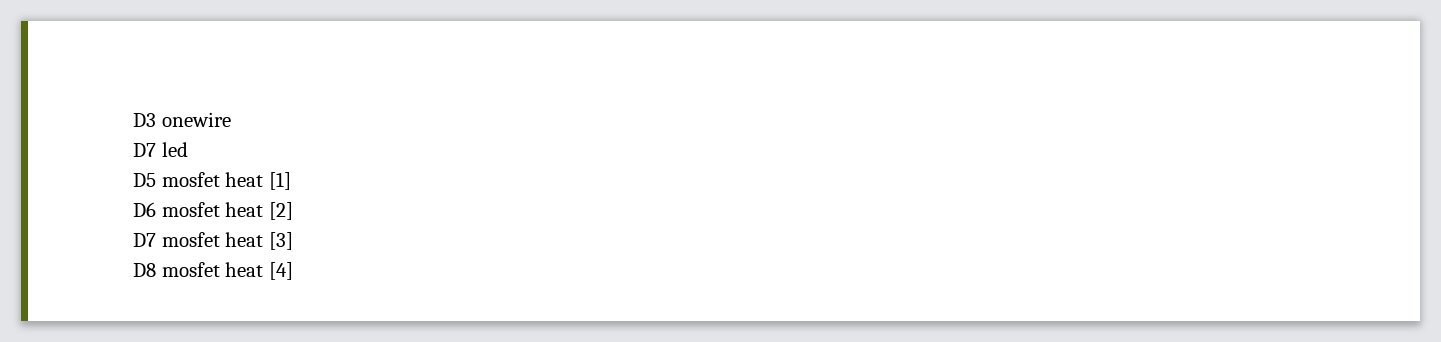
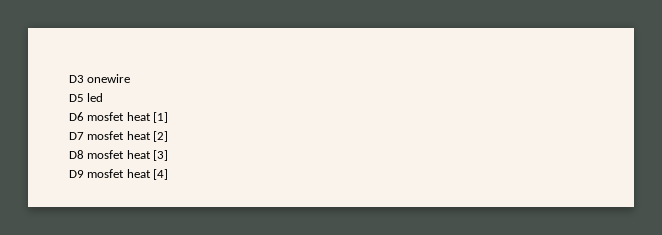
[133,143,156,157] D7 -> [69,94,84,102] D5
[133,173,156,187] D5 -> [69,112,84,121] D6
[133,202,156,217] D6 -> [69,132,84,140] D7
[133,233,156,247] D7 -> [69,150,84,159] D8
[133,263,156,277] D8 -> [69,170,84,178] D9

